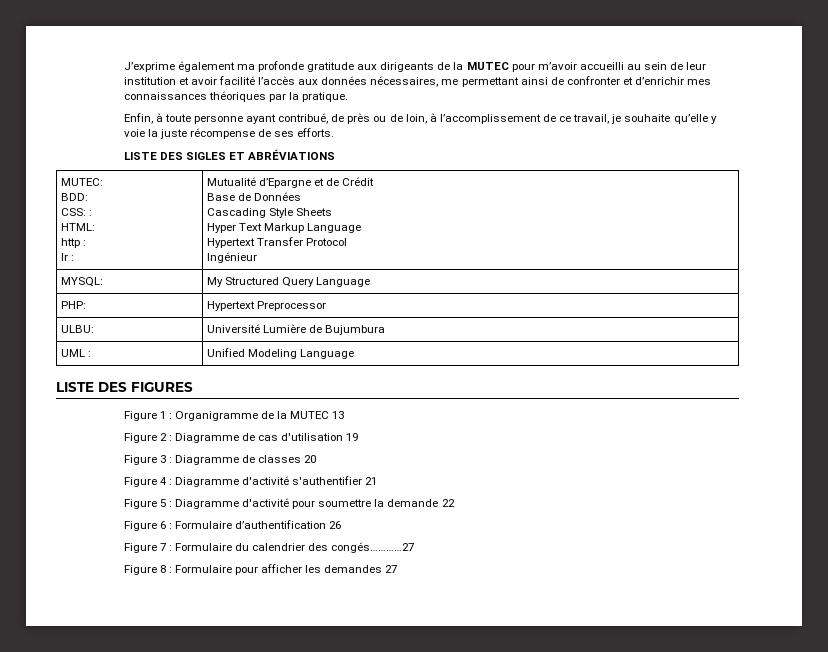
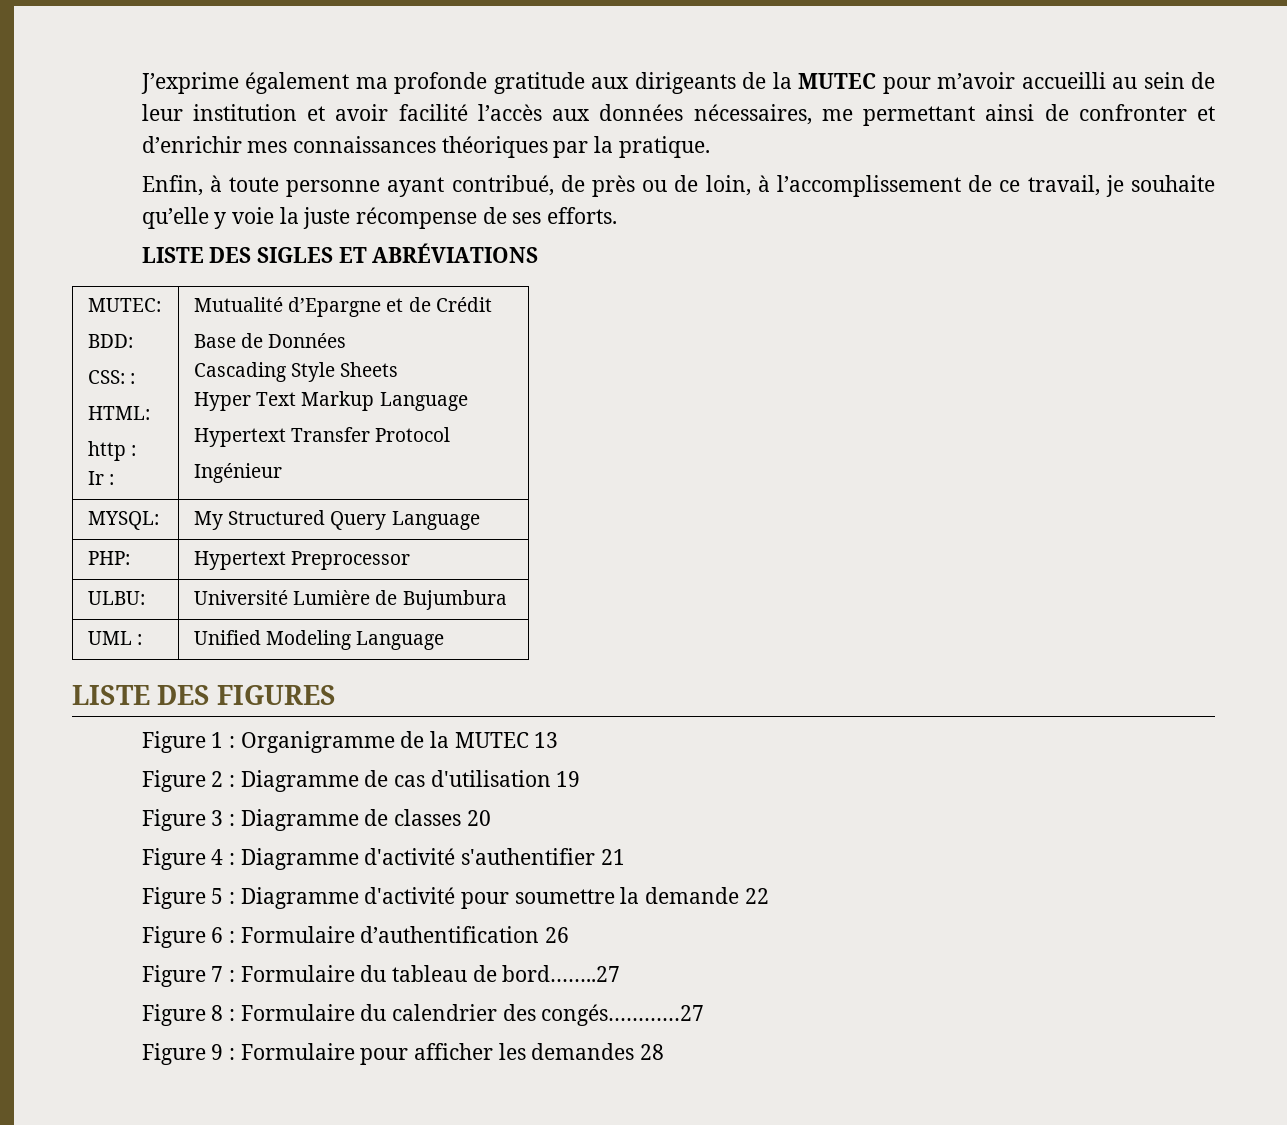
(250, 547) none -> [392,965,621,982] [141,1004,387,1026] tableau de bord……..27 // Figure 8 : Formulaire du
[159,565,166,573] 8 -> [211,1044,224,1060] 9
[385,565,398,573] 27 -> [640,1044,665,1060] 28

